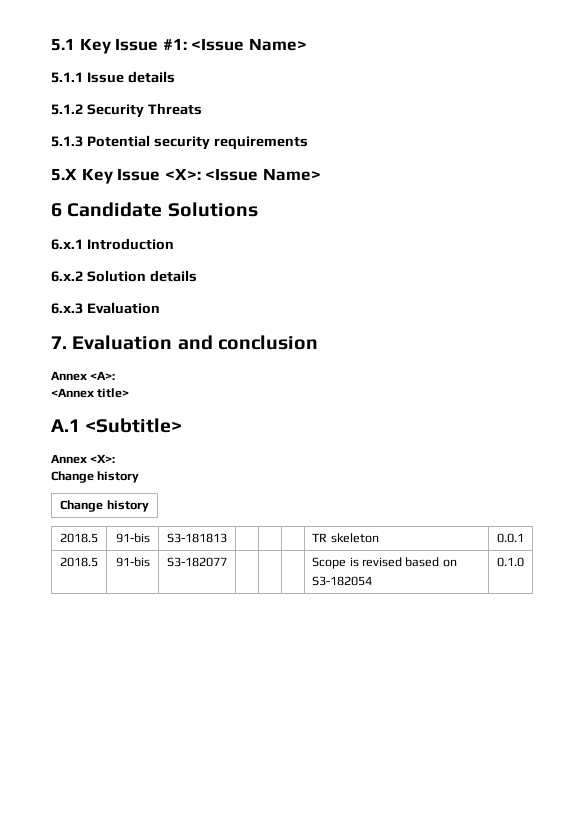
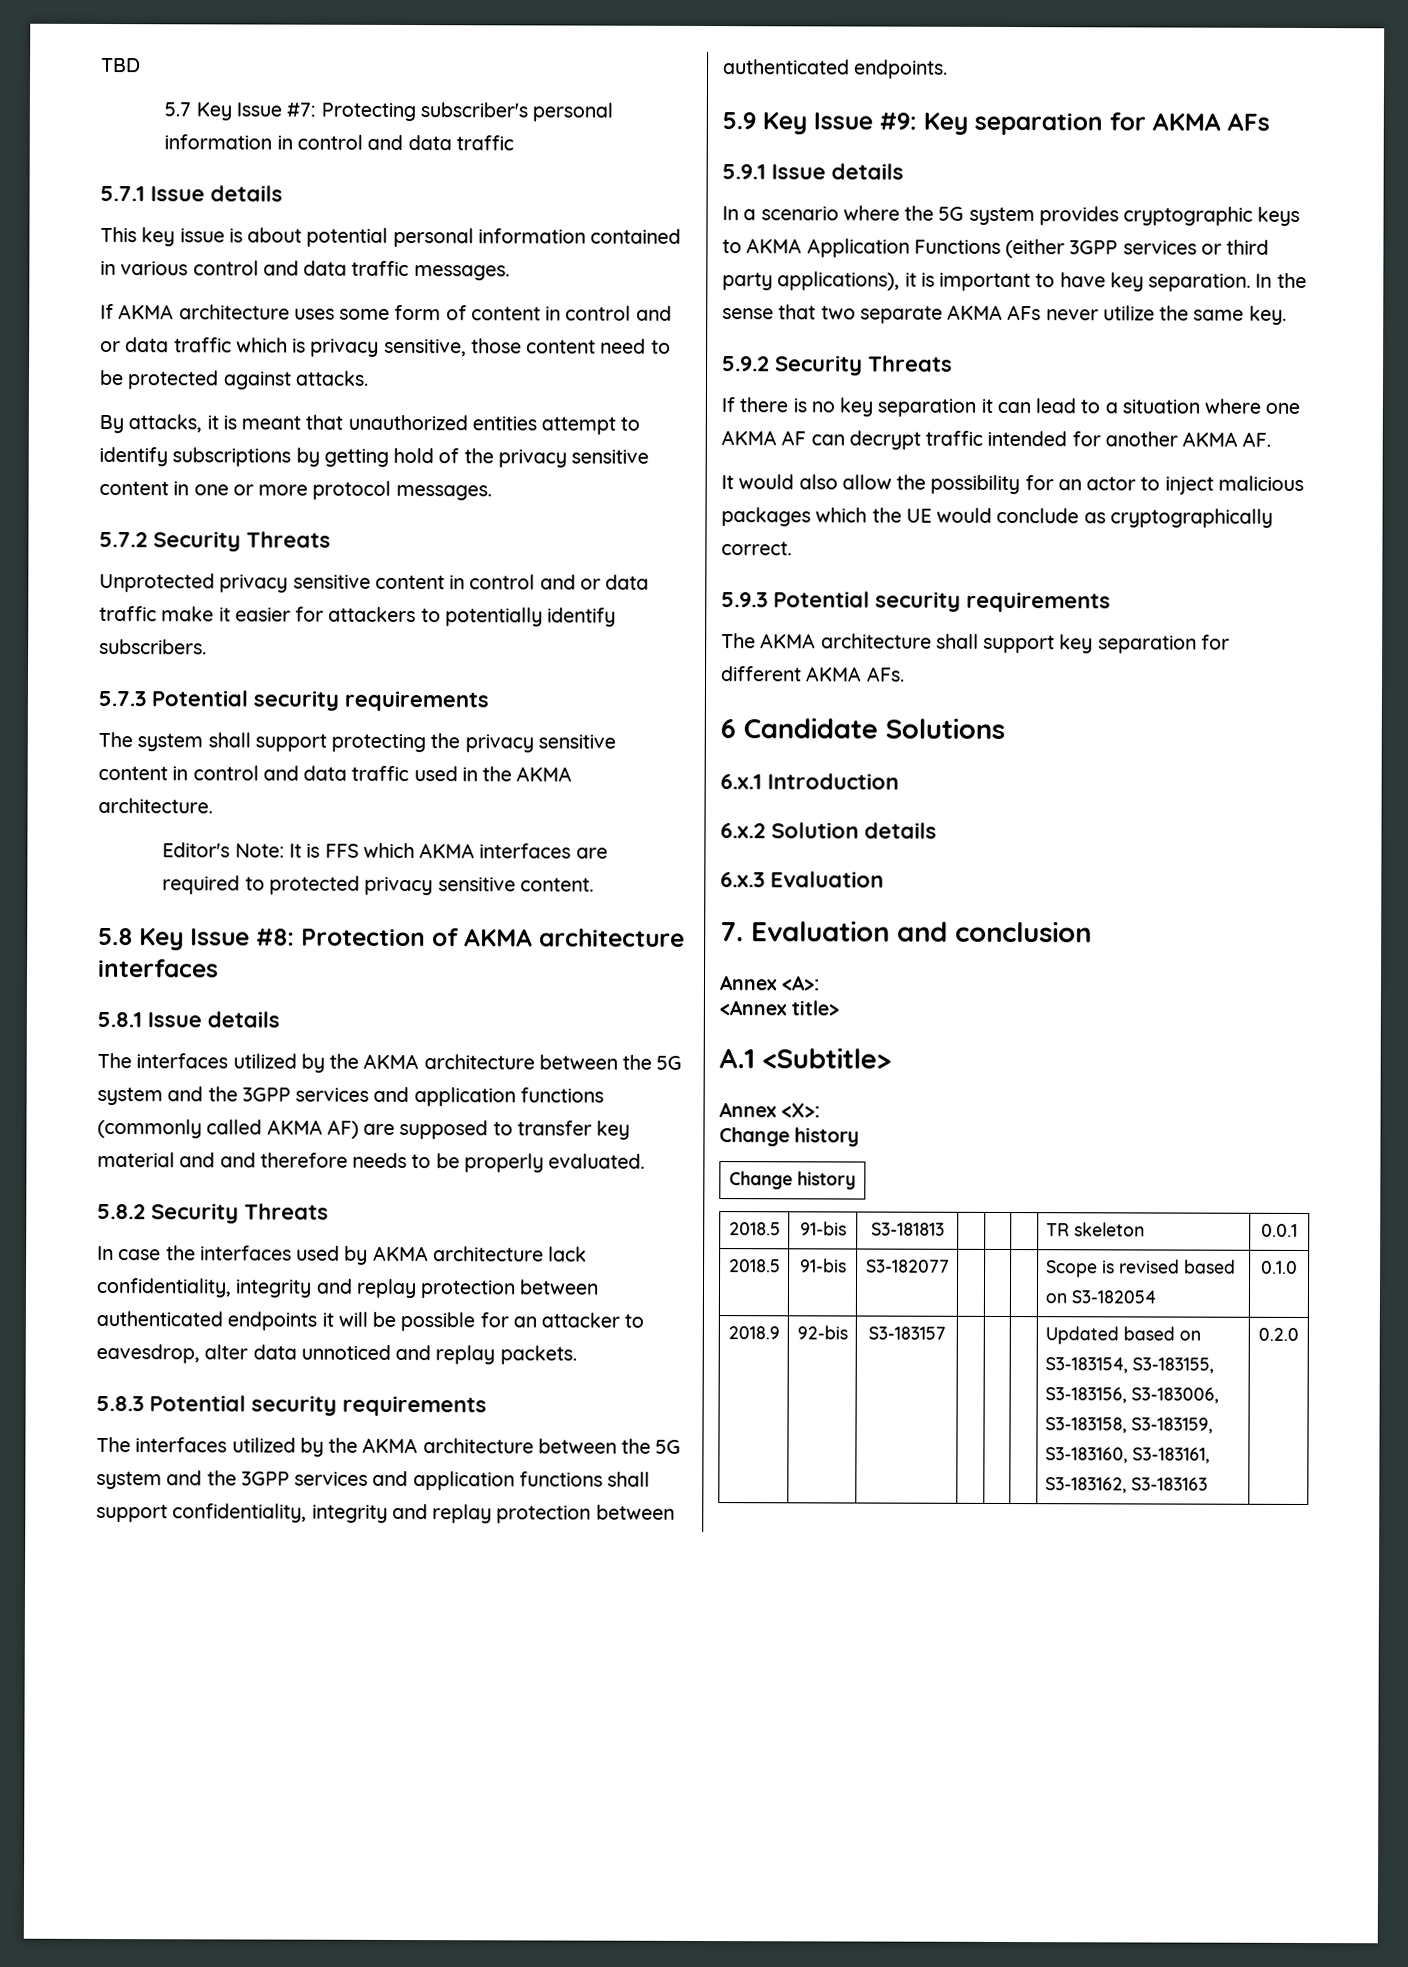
[51,38,307,54] [51,71,175,83] [51,103,202,118] [51,135,308,150] [51,168,321,184] 5.1 Key Issue #1: <Issue Name> // 5.1.1 Issue details // 5.1.2 Security Threats // 5.1.3 Potential security requirements // 5.X Key Issue <X>: <Issue Name> -> [101,57,141,73] [164,102,614,122] [164,134,514,151] [100,185,283,202] [100,226,682,248] [100,260,510,281] [100,303,672,321] [100,337,671,357] [99,369,369,390] [99,414,641,435] [99,446,650,468] [99,480,492,501] [99,531,331,552] [99,572,650,593] [99,605,617,627] [99,638,207,655] [98,690,489,712] [98,731,616,753] [98,765,573,782] [98,797,213,814] [162,842,608,859] [162,875,594,896] [98,927,685,951] [98,958,219,978] [97,1011,280,1028] [97,1052,683,1073] [97,1086,604,1107] [97,1118,631,1140] [97,1151,646,1173] [97,1203,329,1224] [97,1245,588,1265] [96,1277,600,1299] [96,1310,645,1332] [96,1343,577,1365] [96,1395,487,1417] [96,1436,682,1457] [96,1470,651,1491] [96,1503,675,1524] [723,59,949,79] [722,112,1270,136] [722,163,904,180] [722,205,1301,226] [722,238,1270,259] [722,271,1307,292] [722,304,1287,325] [722,355,953,376] [721,397,1301,417] [721,430,1272,450] [721,474,1304,495] [721,507,1273,528] [721,541,792,556] [721,591,1111,613] [721,633,1230,654] [721,666,905,682] TBD // 5.7 Key Issue #7: Protecting subscriber's personal information in control and data traffic // 5.7.1 Issue details // This key issue is about potential personal information contained in various control and data traffic messages. // If AKMA architecture uses some form of content in control and or data traffic which is privacy sensitive, those content need to be protected against attacks. // By attacks, it is meant that unauthorized entities attempt to identify subscriptions by getting hold of the privacy sensitive content in one or more protocol messages. // 5.7.2 Security Threats // Unprotected privacy sensitive content in control and or data traffic make it easier for attackers to potentially identify subscribers. // 5.7.3 Potential security requirements // The system shall support protecting the privacy sensitive content in control and data traffic used in the AKMA architecture. // Editor's Note: It is FFS which AKMA interfaces are required to protected privacy sensitive content. // 5.8 Key Issue #8: Protection of AKMA architecture interfaces // 5.8.1 Issue details // The interfaces utilized by the AKMA architecture between the 5G system and the 3GPP services and application functions (commonly called AKMA AF) are supposed to transfer key material and and therefore needs to be properly evaluated. // 5.8.2 Security Threats // In case the interfaces used by AKMA architecture lack confidentiality, integrity and replay protection between authenticated endpoints it will be possible for an attacker to eavesdrop, alter data unnoticed and replay packets. // 5.8.3 Potential security requirements // The interfaces utilized by the AKMA architecture between the 5G system and the 3GPP services and application functions shall support confidentiality, integrity and replay protection between authenticated endpoints. // 5.9 Key Issue #9: Key separation for AKMA AFs // 5.9.1 Issue details // In a scenario where the 5G system provides cryptographic keys to AKMA Application Functions (either 3GPP services or third party applications), it is important to have key separation. In the sense that two separate AKMA AFs never utilize the same key. // 5.9.2 Security Threats // If there is no key separation it can lead to a situation where one AKMA AF can decrypt traffic intended for another AKMA AF. // It would also allow the possibility for an actor to inject malicious packages which the UE would conclude as cryptographically correct. // 5.9.3 Potential security requirements // The AKMA architecture shall support key separation for different AKMA AFs.
(524, 562) none -> [727,1326,780,1340] [796,1325,848,1340] [867,1326,946,1340] [1044,1326,1201,1345] [1044,1357,1214,1374] [1044,1387,1219,1404] [1044,1417,1213,1434] [1044,1447,1210,1464] [1044,1477,1208,1494] [1258,1327,1299,1341] // 2018.9 | 92-bis | S3-183157 | | | | Updated based on S3-183154, S3-183155, S3-183156, S3-183006, S3-183158, S3-183159, S3-183160, S3-183161, S3-183162, S3-183163 | 0.2.0

